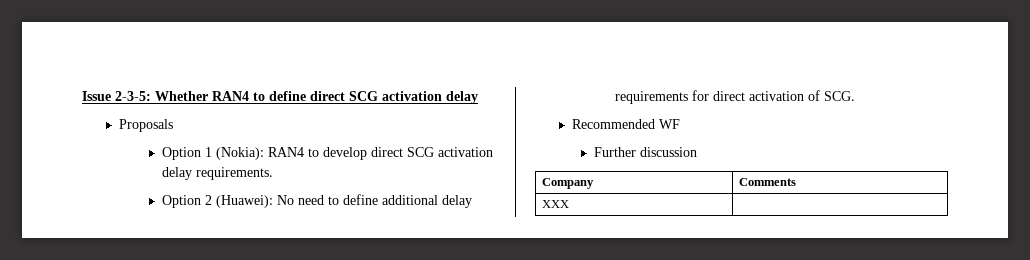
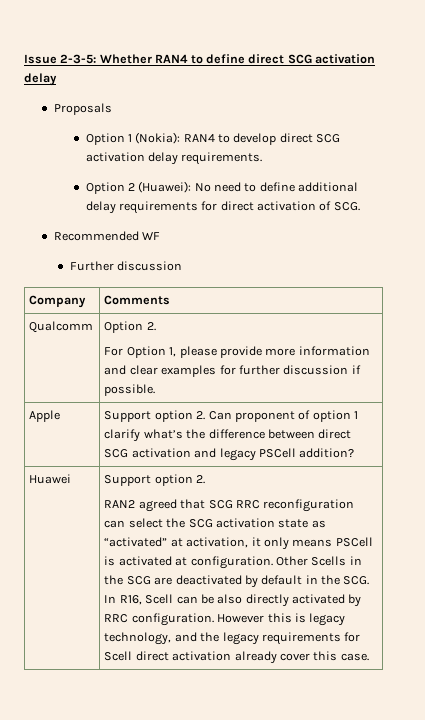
[542,200,570,208] XXX | -> [29,321,94,333] [104,321,156,333] [104,346,370,358] [104,365,361,377] [104,384,156,396] [29,410,61,422] [104,410,359,422] [104,429,352,442] [104,448,355,461] [29,474,72,484] [104,474,206,486] [104,499,355,512] [104,518,326,528] [104,537,373,550] [104,556,362,569] [104,575,370,588] [104,594,362,607] [104,613,346,626] [104,632,361,645] [104,651,369,664] Qualcomm | Option 2. // For Option 1, please provide more information and clear examples for further discussion if possible. // Apple | Support option 2. Can proponent of option 1 clarify what’s the difference between direct SCG activation and legacy PSCell addition? // Huawei | Support option 2. // RAN2 agreed that SCG RRC reconfiguration can select the SCG activation state as “activated” at activation, it only means PSCell is activated at configuration. Other Scells in the SCG are deactivated by default in the SCG. In R16, Scell can be also directly activated by RRC configuration. However this is legacy technology, and the legacy requirements for Scell direct activation already cover this case.

